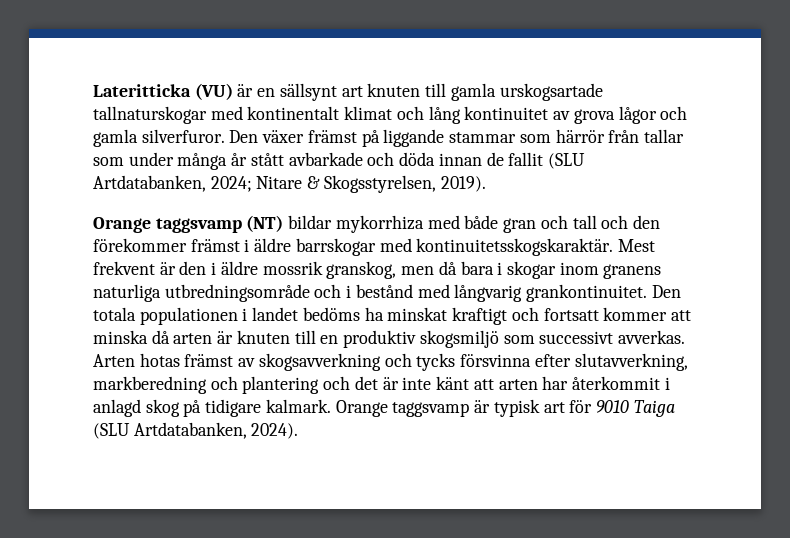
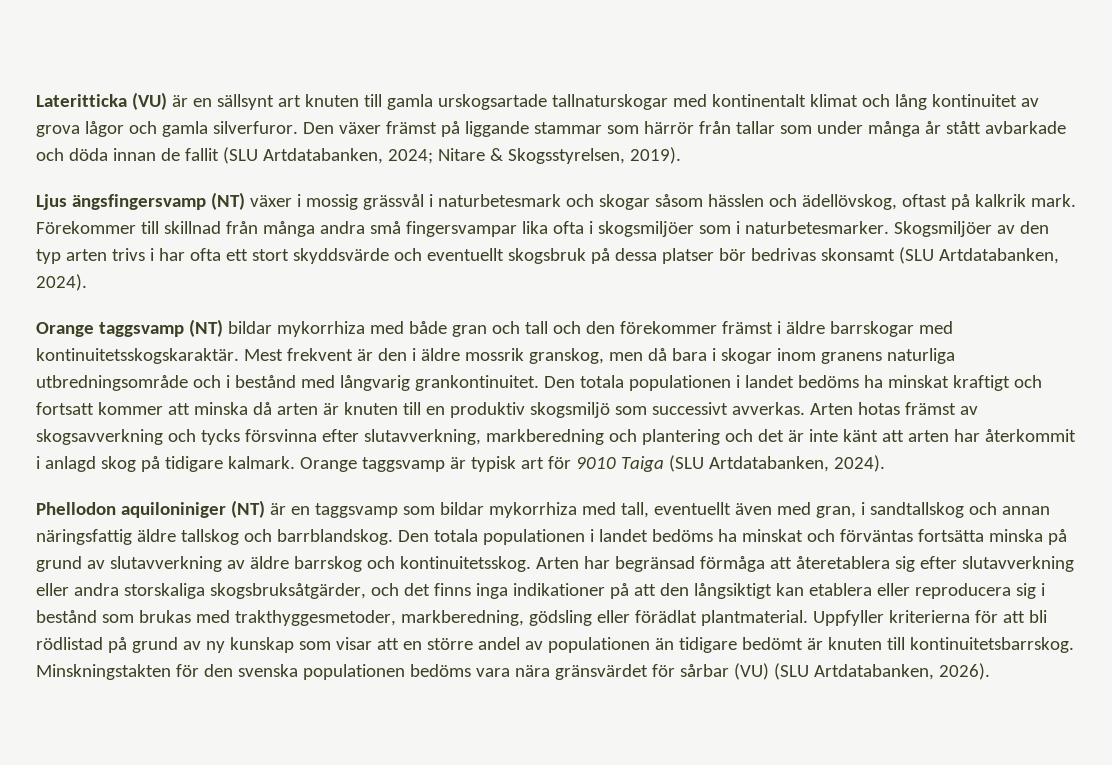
(486, 184) none -> [36,192,1076,210] [36,221,1049,237] [36,247,1059,264] [36,274,87,291] // Ljus ängsfingersvamp (NT) växer i mossig grässvål i naturbetesmark och skogar såsom hässlen och ädellövskog, oftast på kalkrik mark. Förekommer till skillnad från många andra små fingersvampar lika ofta i skogsmiljöer som i naturbetesmarker. Skogsmiljöer av den typ arten trivs i har ofta ett stort skyddsvärde och eventuellt skogsbruk på dessa platser bör bedrivas skonsamt (SLU Artdatabanken, 2024).
(299, 431) none -> [36,500,1050,518] [36,529,1067,545] [36,556,1074,572] [36,583,1045,599] [36,610,1047,626] [36,637,1074,653] [36,663,990,680] // Phellodon aquiloniniger (NT) är en taggsvamp som bildar mykorrhiza med tall, eventuellt även med gran, i sandtallskog och annan näringsfattig äldre tallskog och barrblandskog. Den totala populationen i landet bedöms ha minskat och förväntas fortsätta minska på grund av slutavverkning av äldre barrskog och kontinuitetsskog. Arten har begränsad förmåga att återetablera sig efter slutavverkning eller andra storskaliga skogsbruksåtgärder, och det finns inga indikationer på att den långsiktigt kan etablera eller reproducera sig i bestånd som brukas med trakthyggesmetoder, markberedning, gödsling eller förädlat plantmaterial. Uppfyller kriterierna för att bli rödlistad på grund av ny kunskap som visar att en större andel av populationen än tidigare bedömt är knuten till kontinuitetsbarrskog. Minskningstakten för den svenska populationen bedöms vara nära gränsvärdet för sårbar (VU) (SLU Artdatabanken, 2026).

